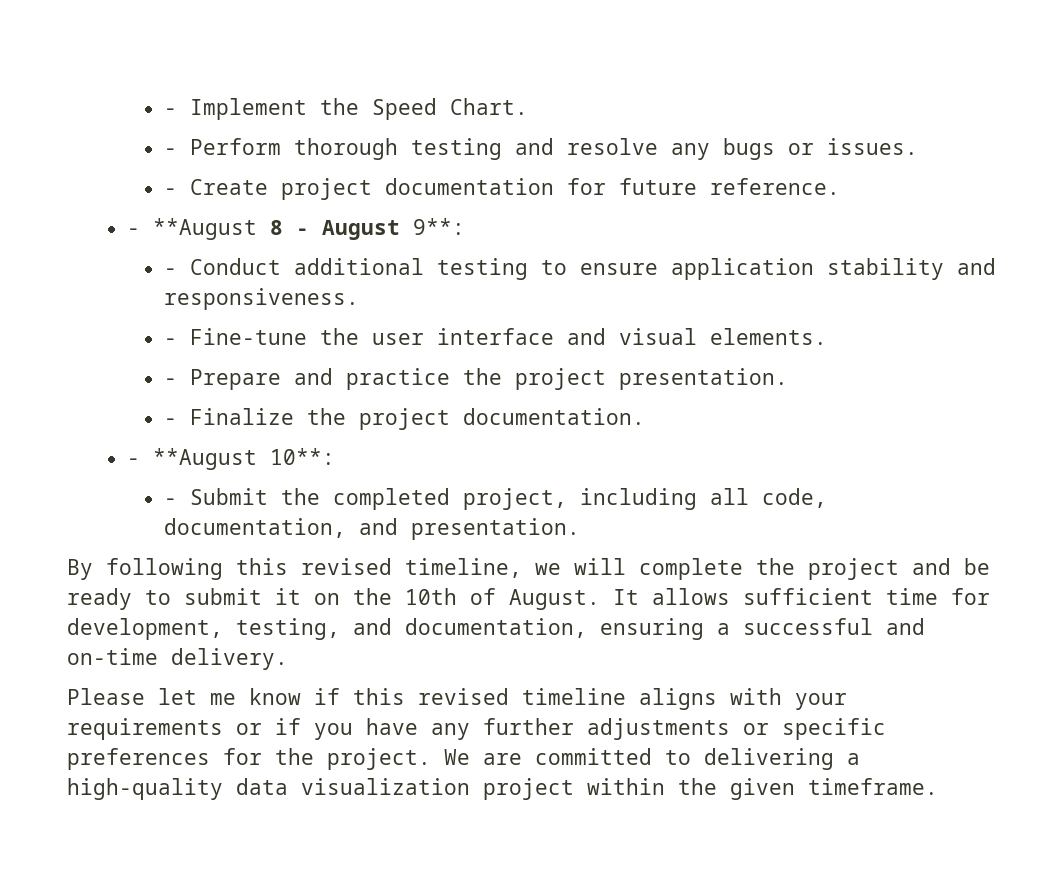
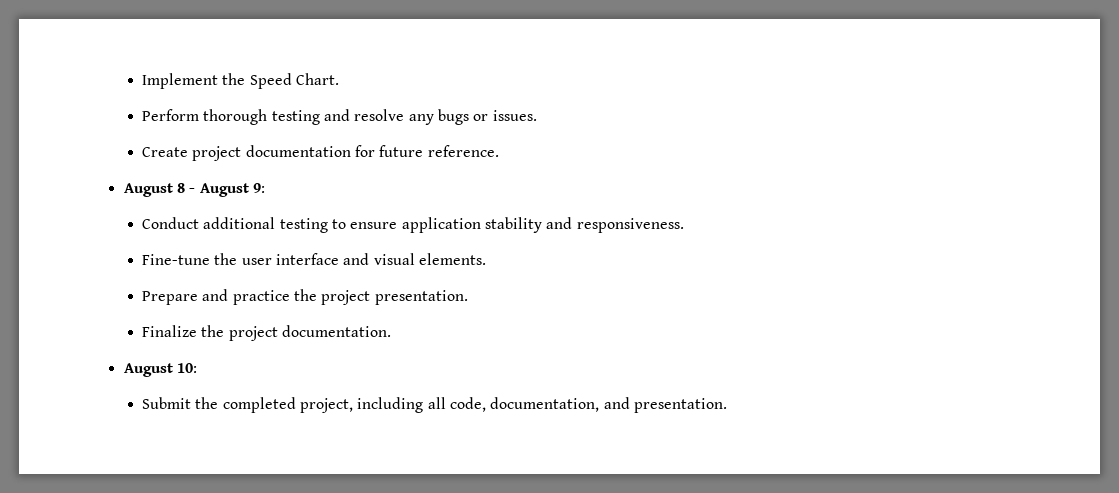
[164,108,178,115] - -> (141, 81) none
[164,148,178,155] - -> (339, 79) none
[164,188,178,195] - -> (537, 115) none
[127,218,258,240] - **August -> [123,183,173,197] August
[413,218,466,235] [164,268,178,275] 9**: // - -> [253,183,266,193] 9: //
[164,338,178,345] - -> (684, 225) none
[164,378,178,385] - -> (486, 259) none
[164,418,178,425] - -> (468, 297) none
[127,448,336,470] [164,498,178,505] - **August 10**: // - -> [123,363,198,377] August 10: //
[67,558,990,580] [67,588,990,610] [67,618,925,640] [67,648,288,670] [67,688,847,710] [67,718,886,740] [67,748,860,770] [67,778,938,800] // By following this revised timeline, we will complete the project and be ready to submit it on the 10th of August. It allows sufficient time for development, testing, and documentation, ensuring a successful and on-time delivery. // Please let me know if this revised timeline aligns with your requirements or if you have any further adjustments or specific preferences for the project. We are committed to delivering a high-quality data visualization project within the given timeframe. -> (727, 405) none

